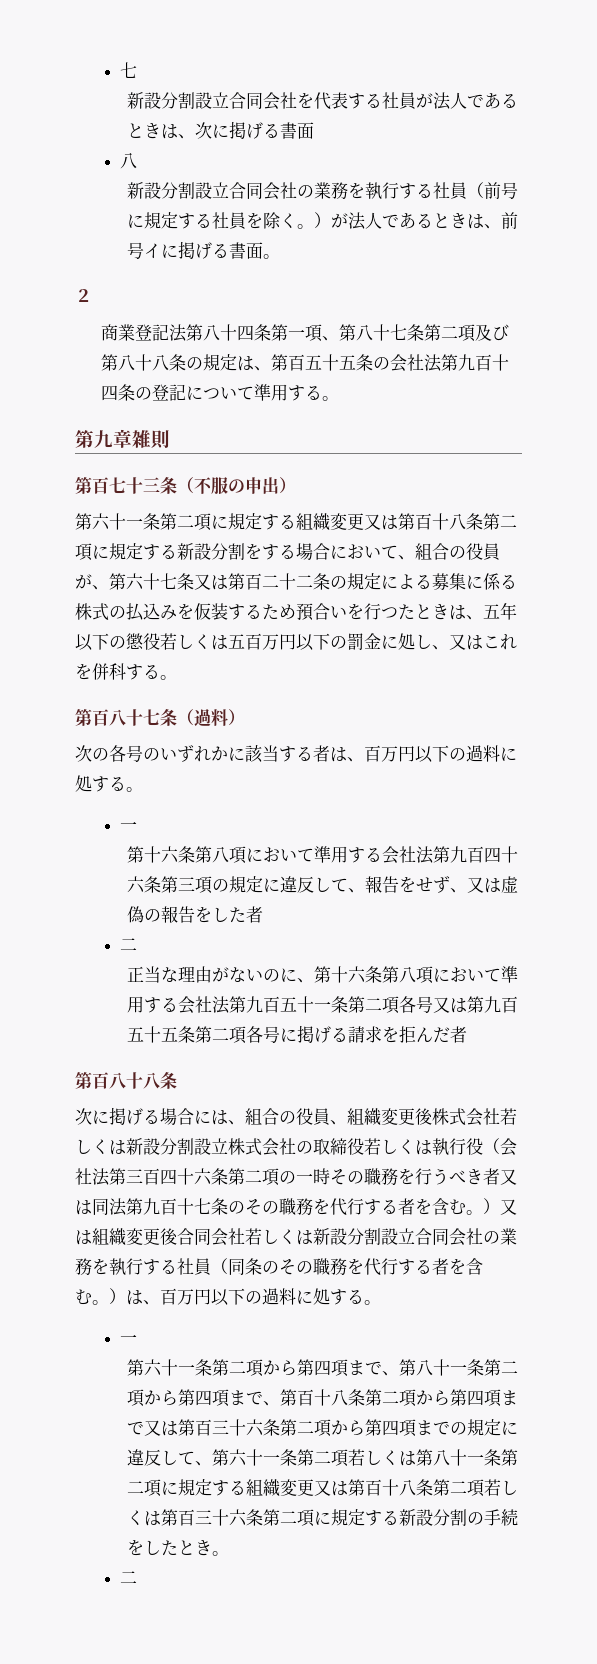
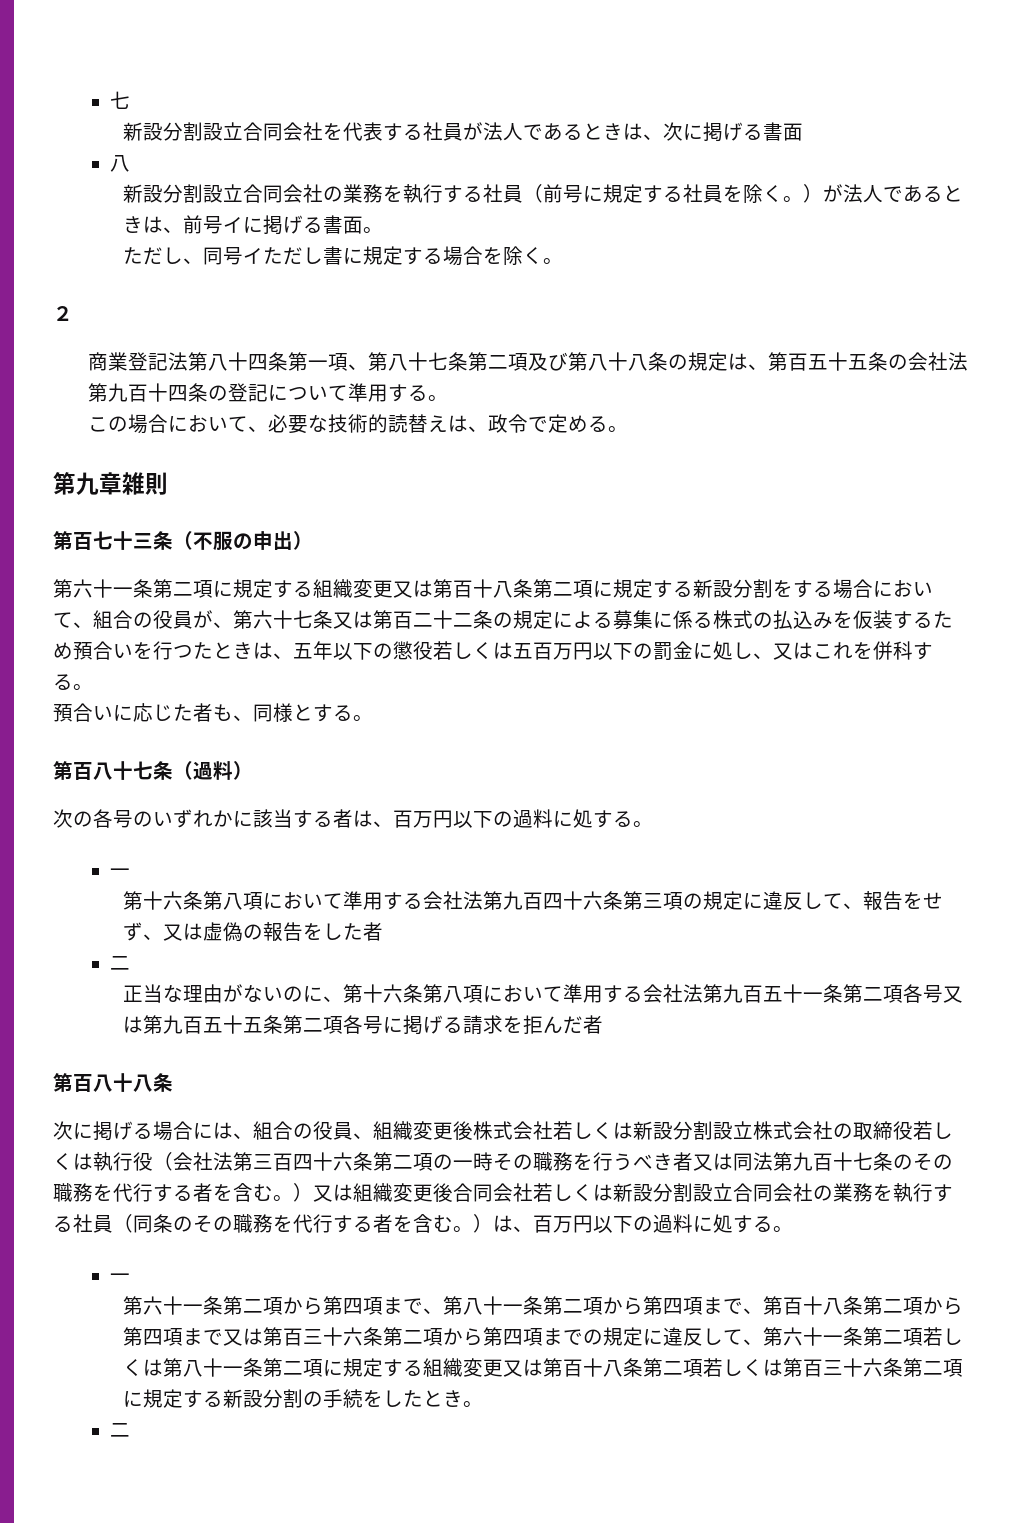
(281, 256) none -> [123,246,564,266] // ただし、同号イただし書に規定する場合を除く。
(340, 398) none -> [88,414,629,434] // この場合において、必要な技術的読替えは、政令で定める。
(177, 677) none -> [53,703,373,722] // 預合いに応じた者も、同様とする。

